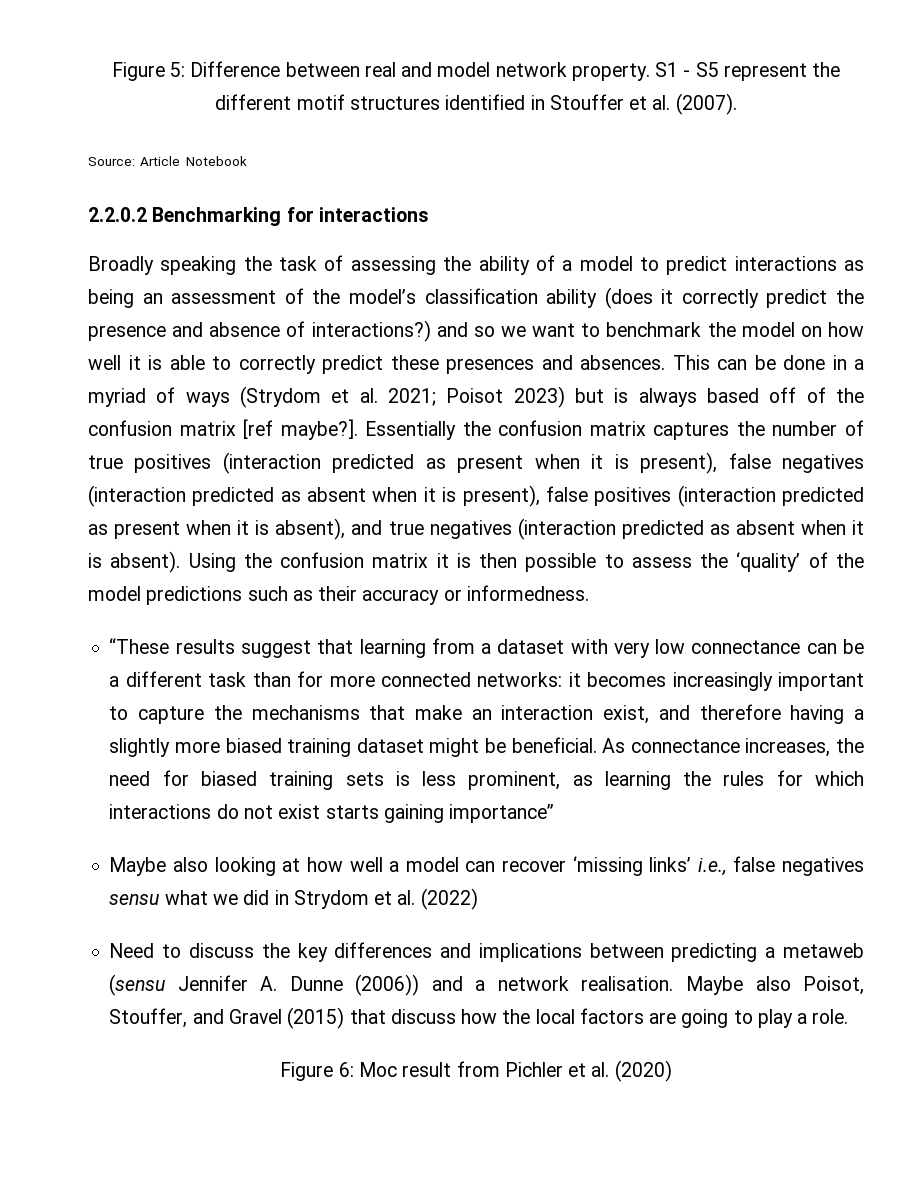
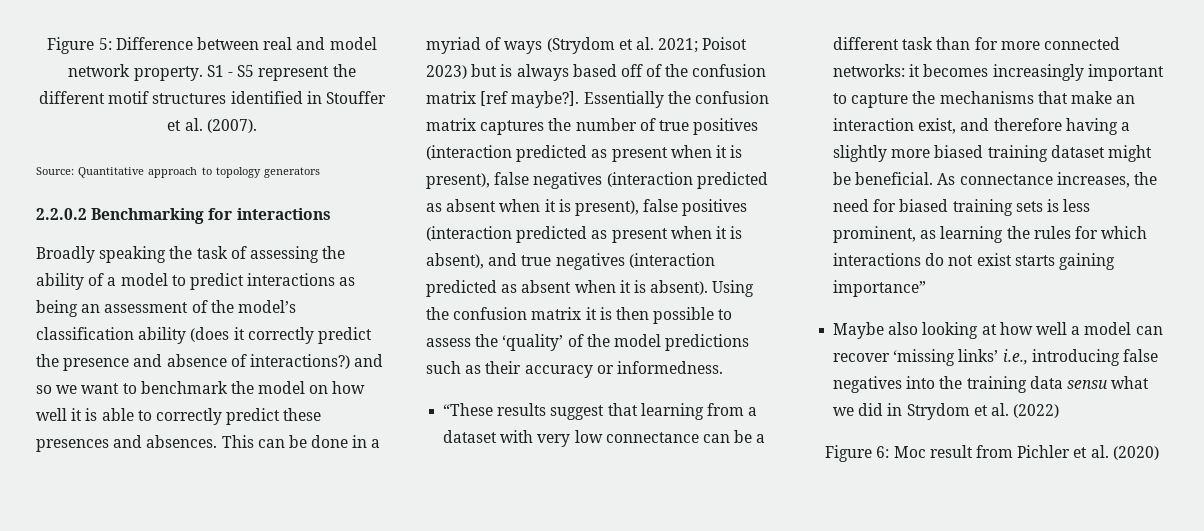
[140,156,247,166] Article Notebook -> [78,167,320,178] Quantitative approach to topology generators
[733,856,864,876] false negatives -> [1031,349,1158,366] [833,376,1063,393] introducing false negatives into the training data
[109,942,864,962] [109,974,864,996] [109,1007,849,1029] // Need to discuss the key differences and implications between predicting a metaweb (sensu Jennifer A. Dunne (2006)) and a network realisation. Maybe also Poisot, Stouffer, and Gravel (2015) that discuss how the local factors are going to play a role. -> (1060, 411) none

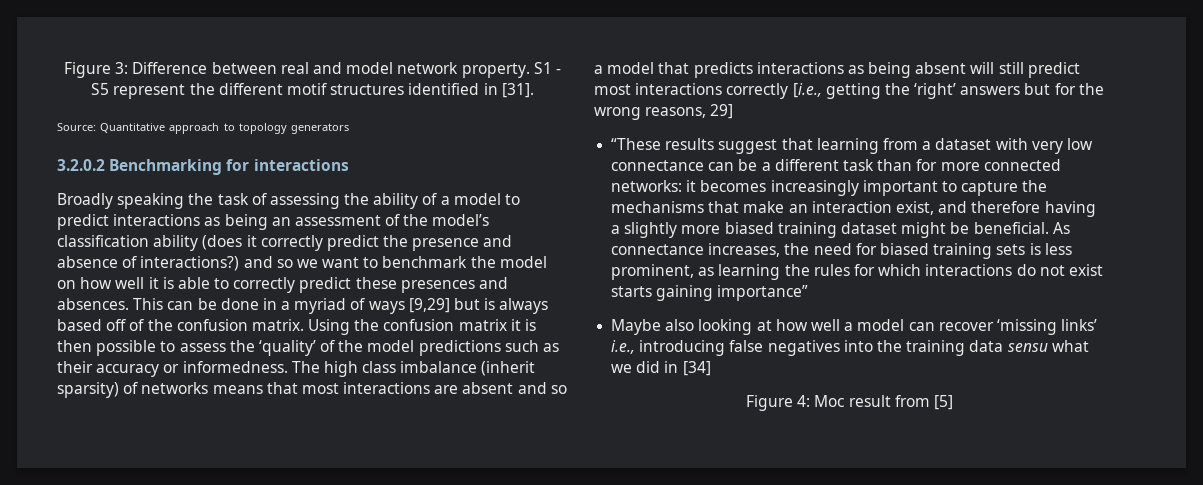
[47,37,112,54] Figure 5: -> [64,62,129,78] Figure 3:
[325,91,386,104] [167,118,257,133] Stouffer et al. (2007). -> [501,83,534,98] [31].
[36,208,87,220] 2.2.0.2 -> [57,159,105,171] 3.2.0.2
[546,37,748,54] [426,65,467,79] (Strydom et al. 2021; Poisot 2023) -> [408,298,450,313] [9,29]
[426,91,769,108] [426,118,759,135] [426,145,743,162] [426,172,768,189] [426,199,748,216] [426,226,743,243] [426,253,715,270] [426,280,709,297] matrix [ref maybe?]. Essentially the confusion matrix captures the number of true positives (interaction predicted as present when it is present), false negatives (interaction predicted as absent when it is present), false positives (interaction predicted as present when it is absent), and true negatives (interaction predicted as absent when it is absent). -> [251,319,304,331] matrix.
(723, 367) none -> [291,361,536,377] [57,382,567,398] [594,62,1080,78] [594,83,1104,99] [594,104,734,120] The high class imbalance (inherit sparsity) of networks means that most interactions are absent and so a model that predicts interactions as being absent will still predict most interactions correctly [i.e., getting the ‘right’ answers but for the wrong reasons, 29]
[906,403,1060,420] [825,445,890,462] Strydom et al. (2022) // Figure 6: -> [682,361,711,376] [746,395,811,411] [34] // Figure 4:
[1017,445,1159,460] Pichler et al. (2020) -> [933,395,953,410] [5]

